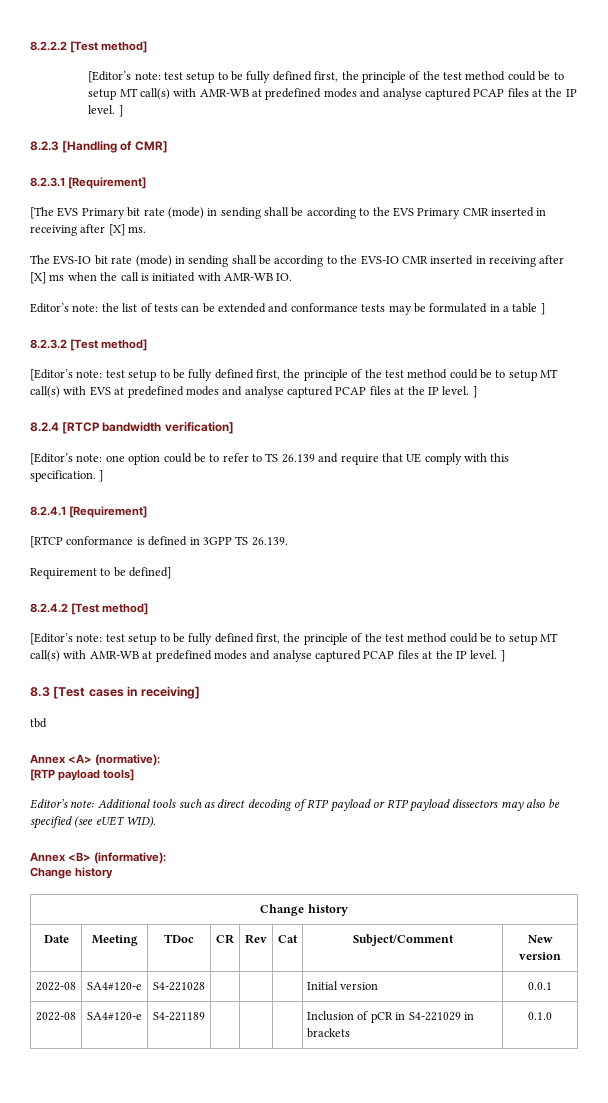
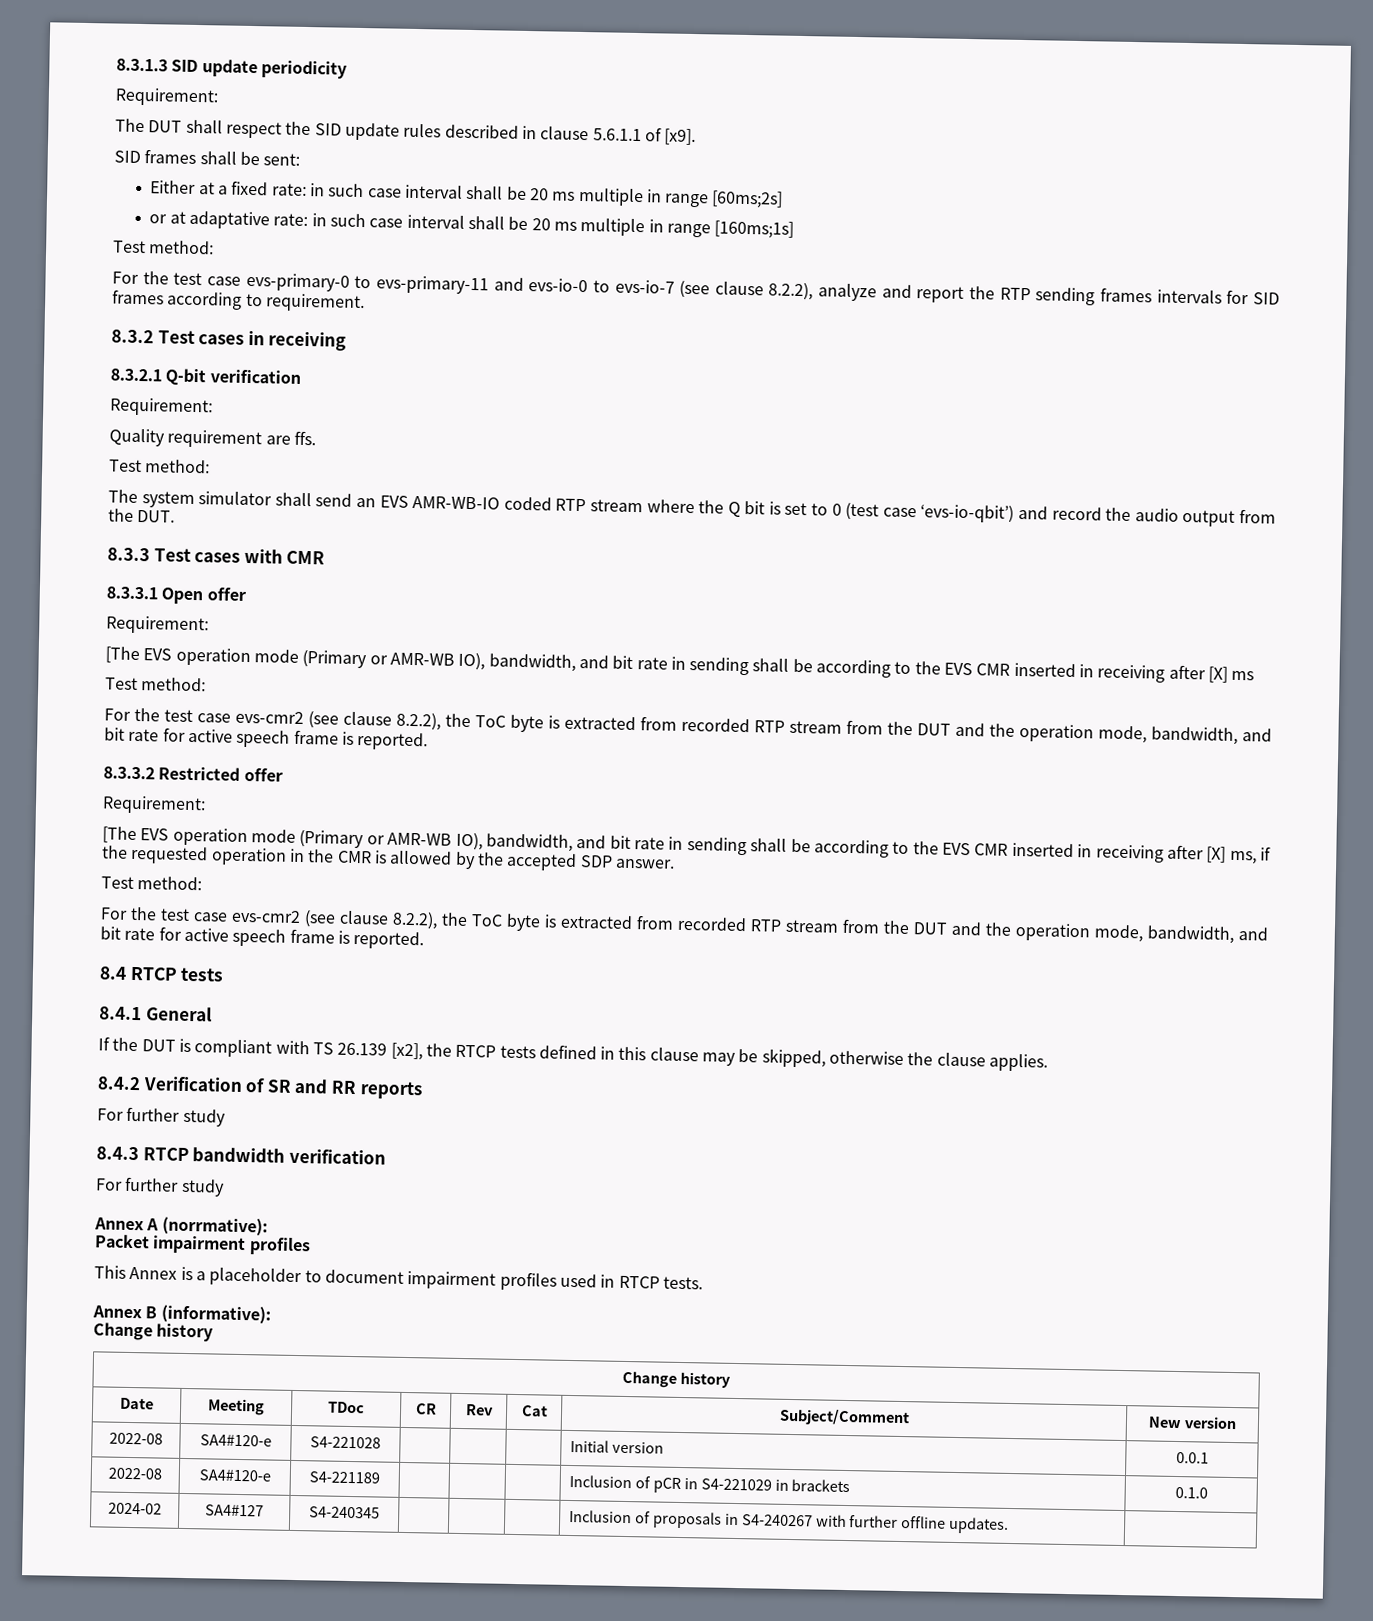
[30,41,148,53] [88,71,564,83] [88,88,577,100] [88,105,123,117] [30,141,168,153] [30,177,147,189] [30,207,547,219] [30,224,147,236] [30,255,565,267] [30,272,293,284] [30,303,545,315] [30,339,148,351] [30,369,559,381] [30,386,477,398] [30,422,234,434] [30,453,510,465] [30,470,104,482] [30,506,148,518] [30,536,288,548] [30,567,172,579] [30,603,149,615] [30,633,559,645] [30,650,505,662] [30,686,200,699] [30,718,47,728] [30,754,161,766] [30,769,135,781] [30,799,561,812] [30,816,157,829] [30,852,92,862] 8.2.2.2 [Test method] // [Editor’s note: test setup to be fully defined first, the principle of the test method could be to setup MT call(s) with AMR-WB at predefined modes and analyse captured PCAP files at the IP level. ] // 8.2.3 [Handling of CMR] // 8.2.3.1 [Requirement] // [The EVS Primary bit rate (mode) in sending shall be according to the EVS Primary CMR inserted in receiving after [X] ms. // The EVS-IO bit rate (mode) in sending shall be according to the EVS-IO CMR inserted in receiving after [X] ms when the call is initiated with AMR-WB IO. // Editor’s note: the list of tests can be extended and conformance tests may be formulated in a table ] // 8.2.3.2 [Test method] // [Editor’s note: test setup to be fully defined first, the principle of the test method could be to setup MT call(s) with EVS at predefined modes and analyse captured PCAP files at the IP level. ] // 8.2.4 [RTCP bandwidth verification] // [Editor’s note: one option could be to refer to TS 26.139 and require that UE comply with this specification. ] // 8.2.4.1 [Requirement] // [RTCP conformance is defined in 3GPP TS 26.139. // Requirement to be defined] // 8.2.4.2 [Test method] // [Editor’s note: test setup to be fully defined first, the principle of the test method could be to setup MT call(s) with AMR-WB at predefined modes and analyse captured PCAP files at the IP level. ] // 8.3 [Test cases in receiving] // tbd // Annex <A> (normative): // [RTP payload tools] // Editor’s note: Additional tools such as direct decoding of RTP payload or RTP payload dissectors may also be specified (see eUET WID). // Annex <B> -> [116,58,347,79] [115,87,219,107] [115,118,697,146] [114,149,301,166] [150,180,784,209] [149,210,795,239] [113,240,215,255] [112,271,1281,306] [112,289,365,313] [111,329,347,351] [110,368,301,386] [110,397,213,417] [109,428,316,449] [109,459,211,474] [108,489,1277,527] [108,508,176,523] [107,547,326,565] [106,586,246,605] [106,615,209,635] [105,646,1255,683] [105,677,207,692] [104,707,1272,745] [104,727,429,751] [103,766,283,782] [102,795,206,815] [102,826,1271,865] [102,845,675,872] [101,876,203,891] [100,906,1268,944] [100,926,425,950] [99,966,225,982] [99,1006,212,1022] [98,1036,1049,1072] [97,1076,423,1100] [97,1106,226,1127] [96,1146,386,1165] [96,1176,225,1197] [94,1216,268,1236] [94,1234,311,1256] [94,1265,703,1291] [92,1305,158,1319] 8.3.1.3 SID update periodicity // Requirement: // The DUT shall respect the SID update rules described in clause 5.6.1.1 of [x9]. // SID frames shall be sent: // Either at a fixed rate: in such case interval shall be 20 ms multiple in range [60ms;2s] // or at adaptative rate: in such case interval shall be 20 ms multiple in range [160ms;1s] // Test method: // For the test case evs-primary-0 to evs-primary-11 and evs-io-0 to evs-io-7 (see clause 8.2.2), analyze and report the RTP sending frames intervals for SID frames according to requirement. // 8.3.2 Test cases in receiving // 8.3.2.1 Q-bit verification // Requirement: // Quality requirement are ffs. // Test method: // The system simulator shall send an EVS AMR-WB-IO coded RTP stream where the Q bit is set to 0 (test case ‘evs-io-qbit’) and record the audio output from the DUT. // 8.3.3 Test cases with CMR // 8.3.3.1 Open offer // Requirement: // [The EVS operation mode (Primary or AMR-WB IO), bandwidth, and bit rate in sending shall be according to the EVS CMR inserted in receiving after [X] ms // Test method: // For the test case evs-cmr2 (see clause 8.2.2), the ToC byte is extracted from recorded RTP stream from the DUT and the operation mode, bandwidth, and bit rate for active speech frame is reported. // 8.3.3.2 Restricted offer // Requirement: // [The EVS operation mode (Primary or AMR-WB IO), bandwidth, and bit rate in sending shall be according to the EVS CMR inserted in receiving after [X] ms, if the requested operation in the CMR is allowed by the accepted SDP answer. // Test method: // For the test case evs-cmr2 (see clause 8.2.2), the ToC byte is extracted from recorded RTP stream from the DUT and the operation mode, bandwidth, and bit rate for active speech frame is reported. // 8.4 RTCP tests // 8.4.1 General // If the DUT is compliant with TS 26.139 [x2], the RTCP tests defined in this clause may be skipped, otherwise the clause applies. // 8.4.2 Verification of SR and RR reports // For further study // 8.4.3 RTCP bandwidth verification // For further study // Annex A (norrmative): // Packet impairment profiles // This Annex is a placeholder to document impairment profiles used in RTCP tests. // Annex B
(552, 1016) none -> [108,1502,162,1515] [205,1504,264,1517] [309,1506,380,1519] [568,1509,1010,1534] // 2024-02 | SA4#127 | S4-240345 | | | | Inclusion of proposals in S4-240267 with further offline updates. |

